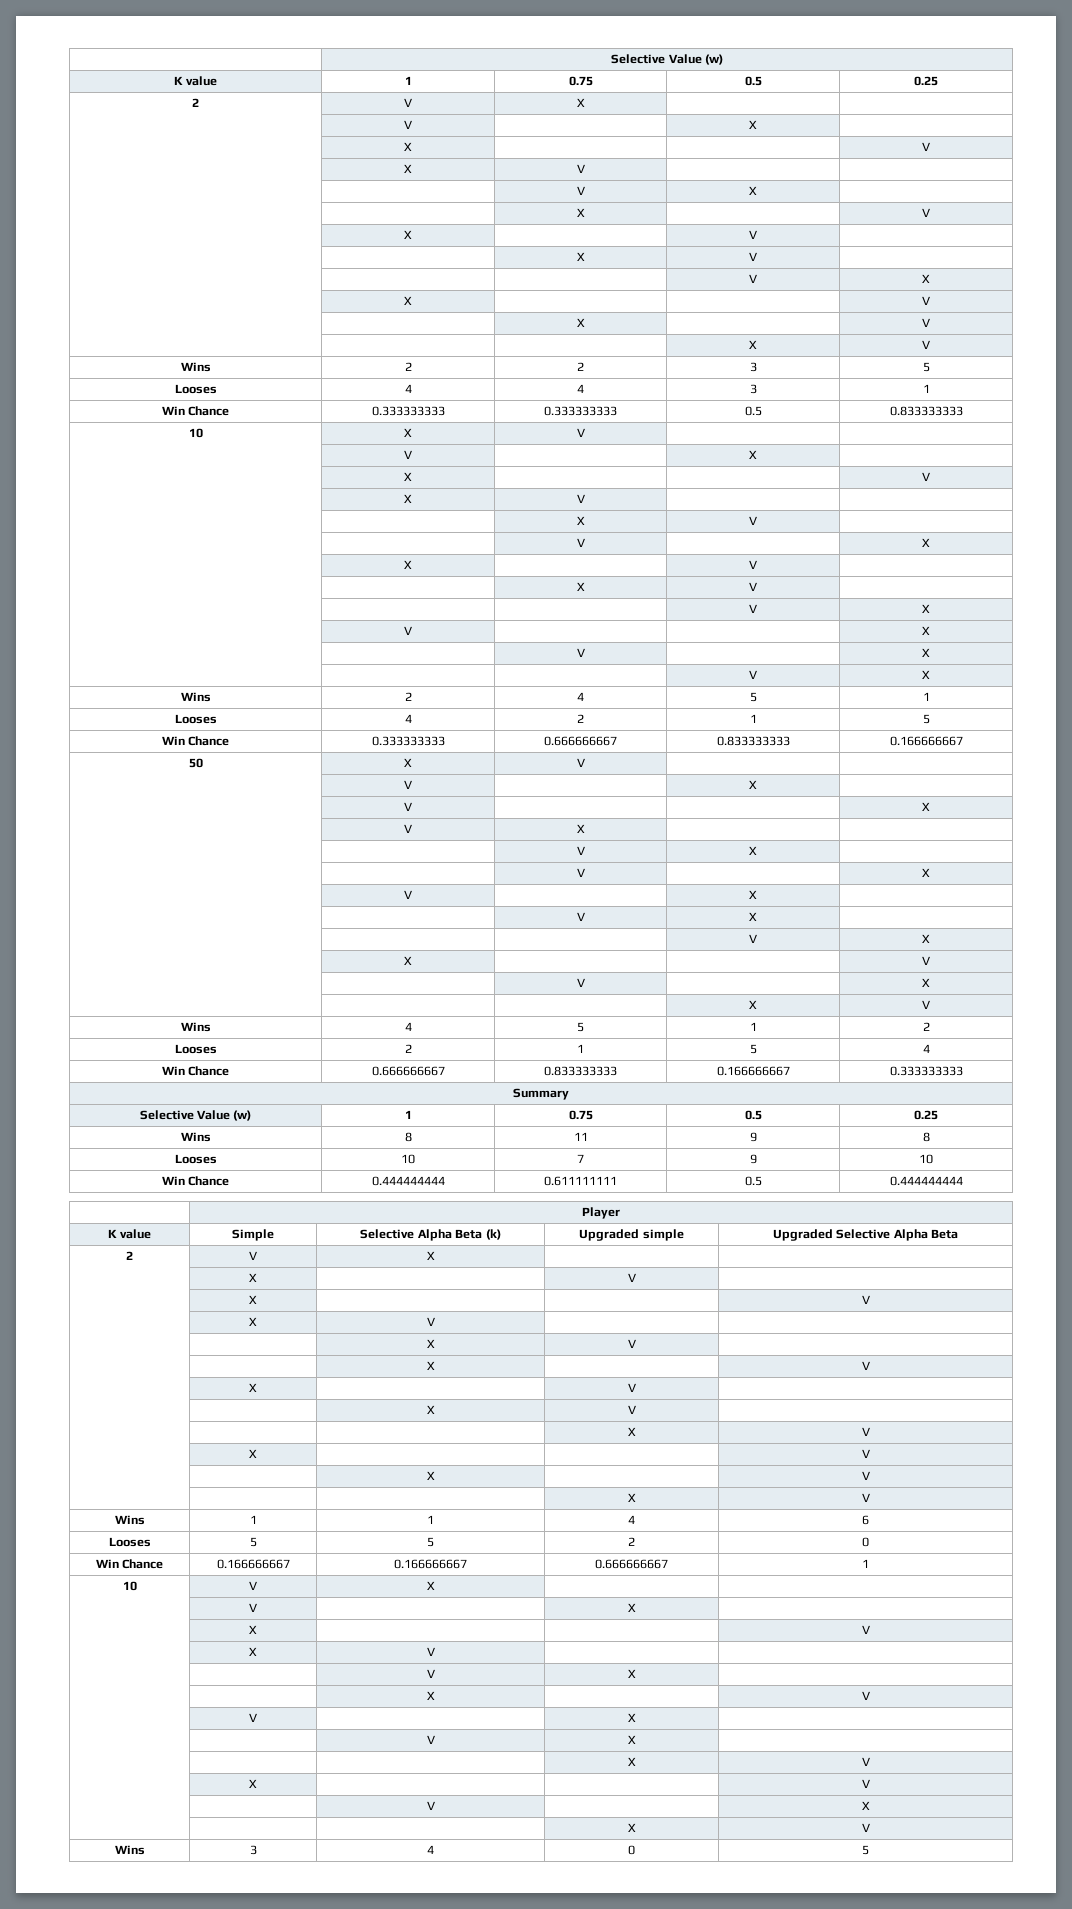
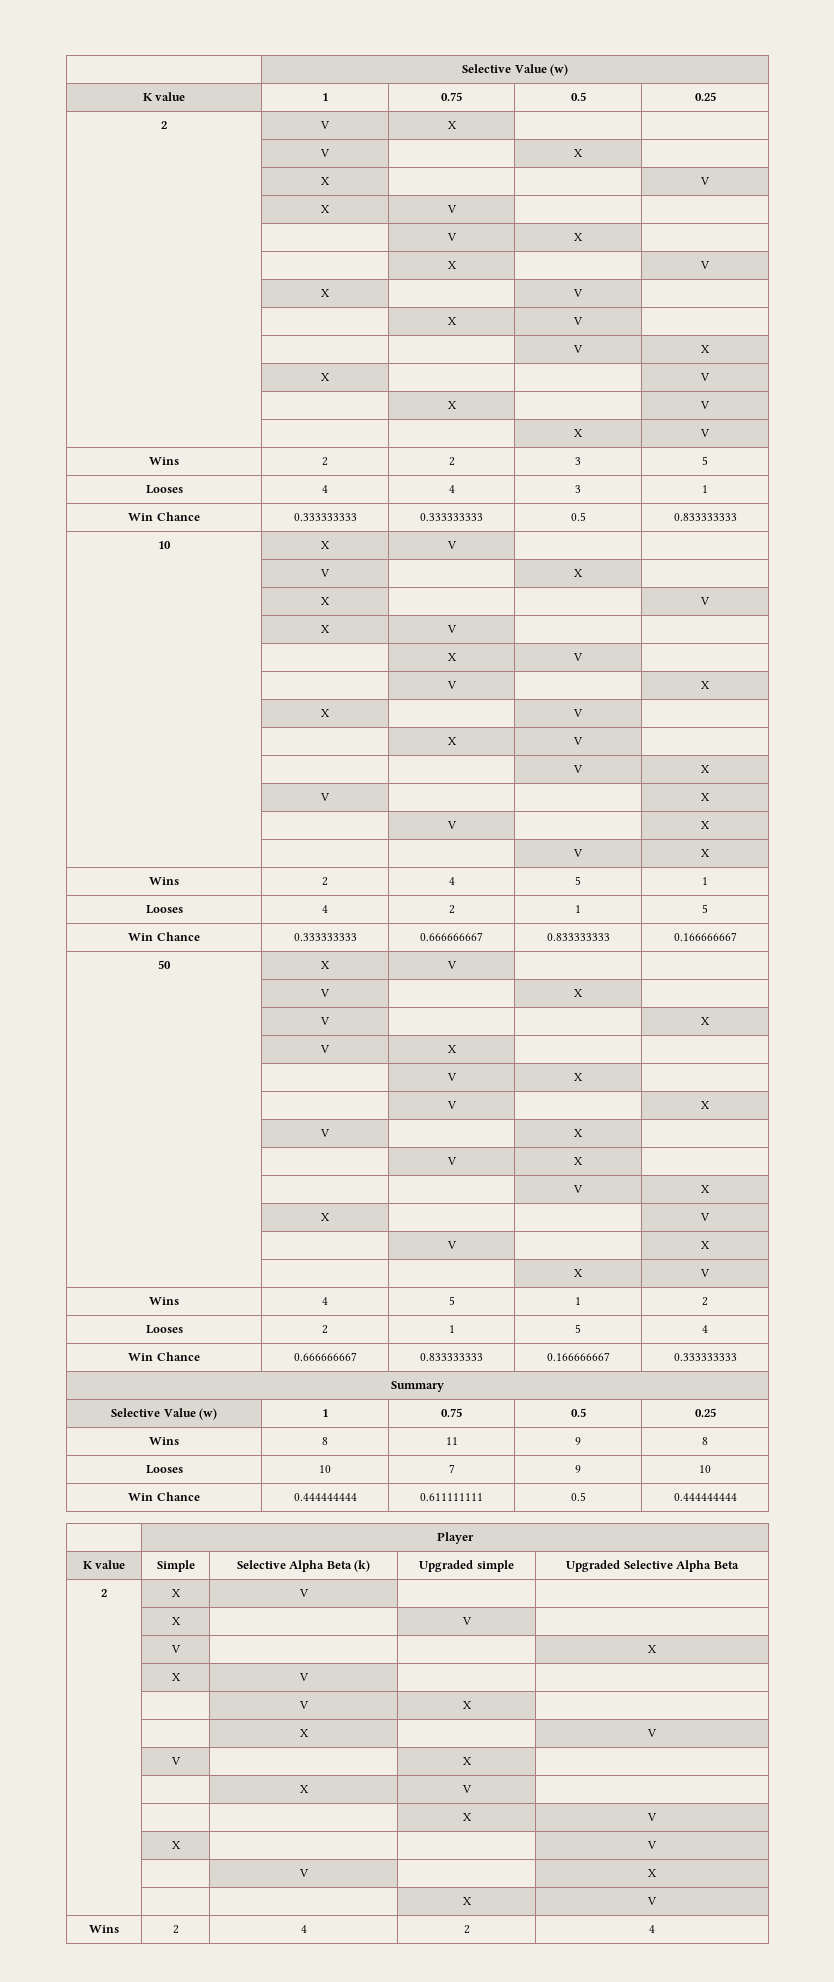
[249,1251,257,1260] [426,1251,435,1260] [249,1273,257,1282] [627,1273,636,1282] [249,1295,257,1304] [861,1295,870,1304] [249,1317,257,1326] [426,1317,435,1326] [426,1339,435,1348] [627,1339,636,1348] [426,1361,435,1370] [861,1361,870,1370] [249,1383,257,1392] [627,1383,636,1392] [426,1405,435,1414] [627,1405,636,1414] [627,1427,636,1436] [861,1427,870,1436] [249,1449,257,1458] [861,1449,870,1458] [426,1471,435,1480] [861,1471,870,1480] [627,1493,636,1502] [861,1493,870,1502] [114,1515,145,1525] [249,1515,257,1524] [427,1515,434,1524] [628,1515,635,1524] [862,1515,869,1525] [108,1537,151,1547] [249,1537,257,1547] [427,1537,434,1547] [628,1537,635,1546] [862,1537,869,1547] [95,1559,164,1569] [216,1559,290,1569] [394,1559,467,1569] [595,1559,668,1569] [862,1559,869,1568] [122,1581,137,1591] [249,1581,257,1590] [426,1581,435,1590] [249,1603,257,1612] [627,1603,636,1612] [249,1625,257,1634] [861,1625,870,1634] | V | X | | // | X | | V | // | X | | | V // | X | V | | // | | X | V | // | | X | | V // | X | | V | // | | X | V | // | | | X | V // | X | | | V // | | X | | V // | | | X | V // Wins | 1 | 1 | 4 | 6 // Looses | 5 | 5 | 2 | 0 // Win Chance | 0.166666667 | 0.166666667 | 0.666666667 | 1 // 10 | V | X | | // | V | | X | // | X | | | V -> [171,1589,181,1597] [298,1589,309,1597] [171,1617,181,1625] [461,1617,472,1625] [170,1645,181,1653] [648,1645,657,1653] | X | V | | // | X | | V | // | V | | | X
[426,1735,435,1744] [627,1735,636,1744] | V | X -> [299,1785,309,1793] [461,1785,472,1793] | X | V
[249,1845,257,1855] [427,1845,434,1854] [628,1845,635,1855] [862,1845,869,1855] 3 | 4 | 0 | 5 -> [172,1925,179,1934] [300,1925,307,1933] [463,1925,470,1934] [649,1925,655,1933] 2 | 4 | 2 | 4

